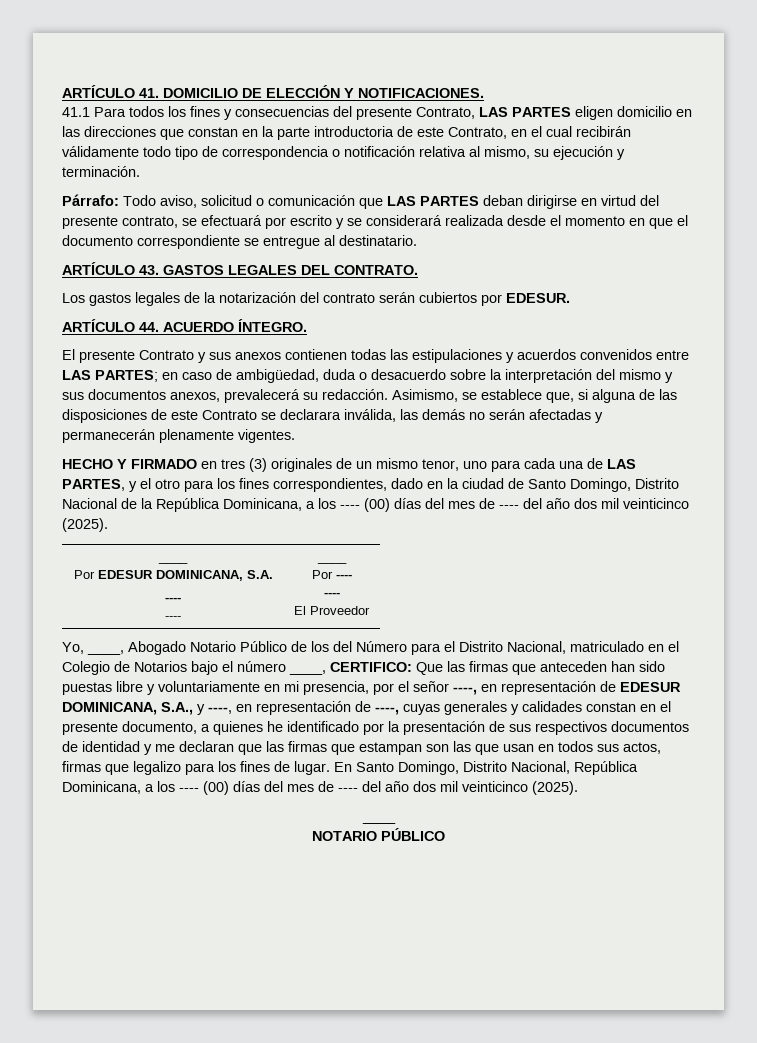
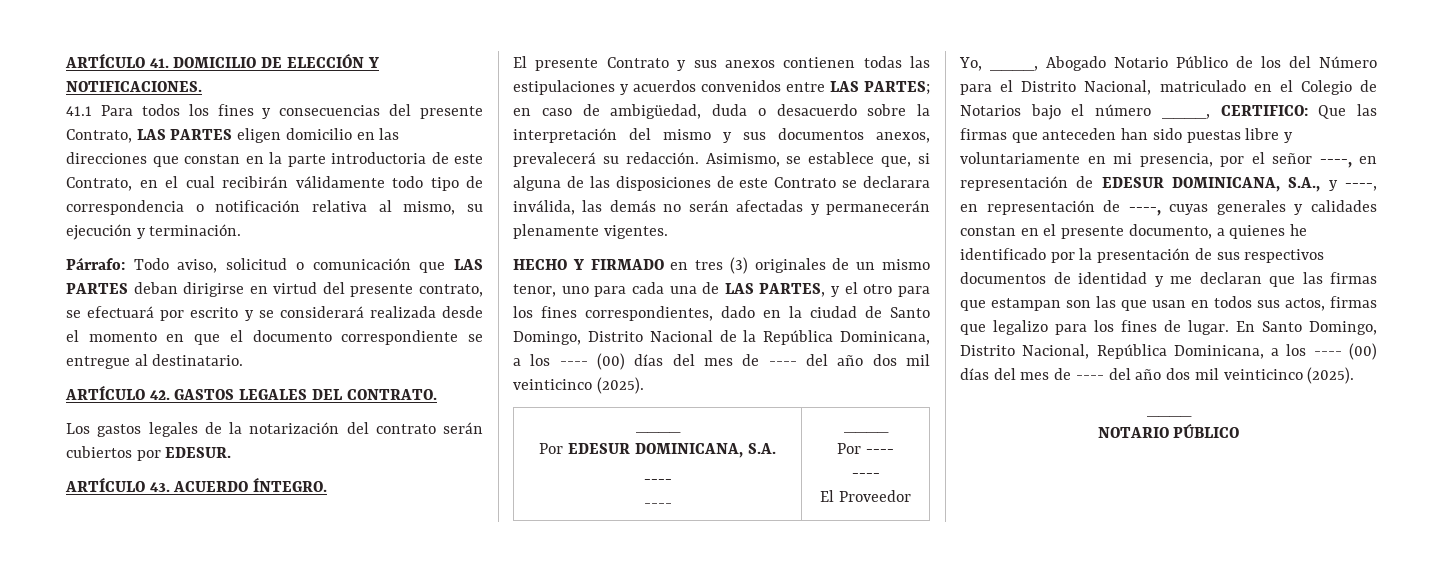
[139,265,159,275] 43. -> [149,390,170,400] 42.
[139,322,159,332] 44. -> [149,482,170,492] 43.

